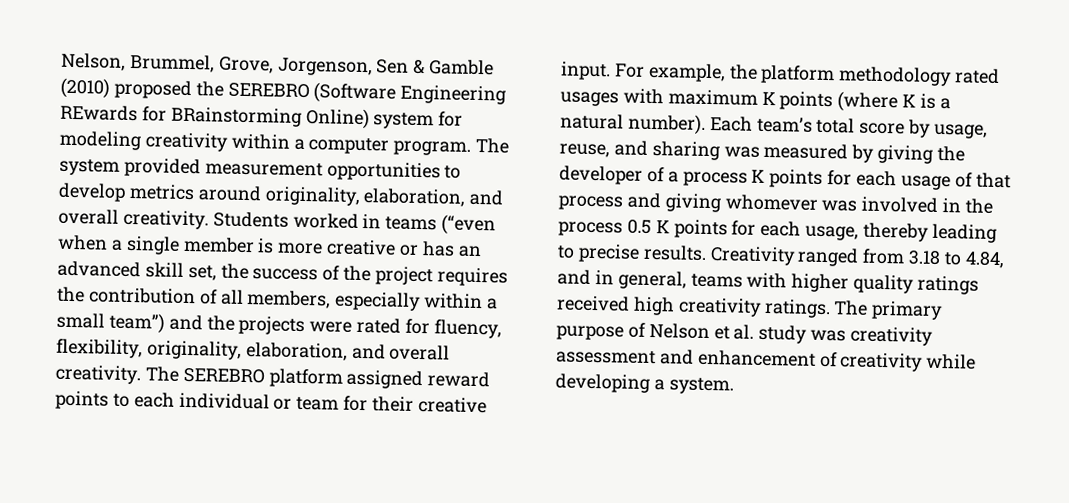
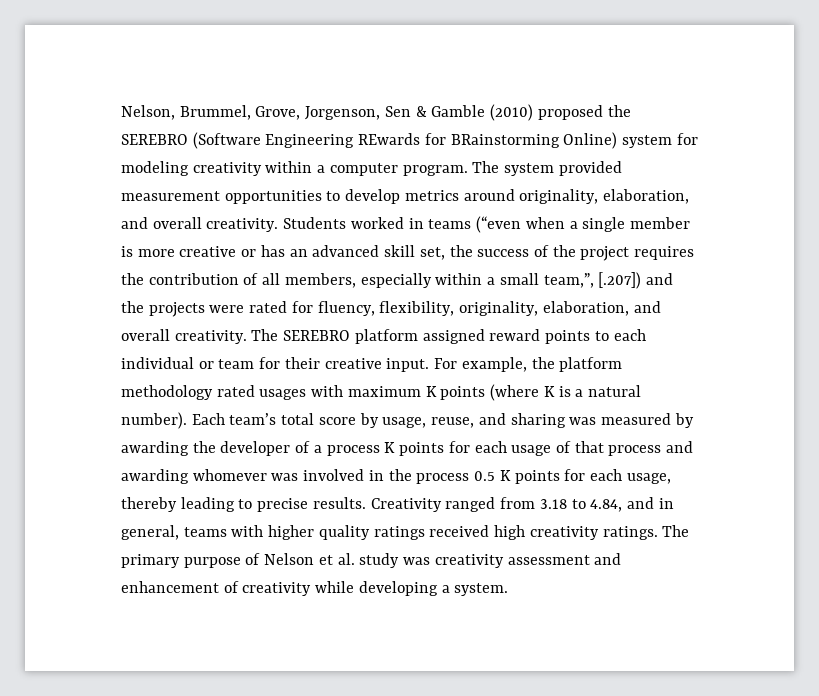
[108,312,165,334] team”) -> [543,272,642,289] team,”, [.207])
[877,144,934,164] giving -> [121,441,189,456] awarding
[664,193,722,213] giving -> [121,469,189,484] awarding

